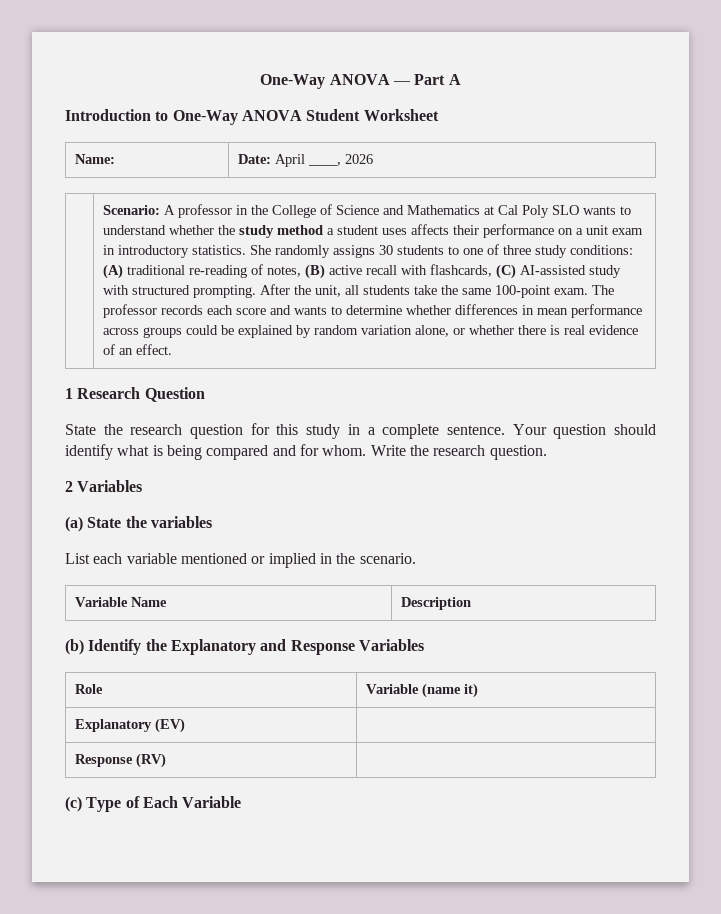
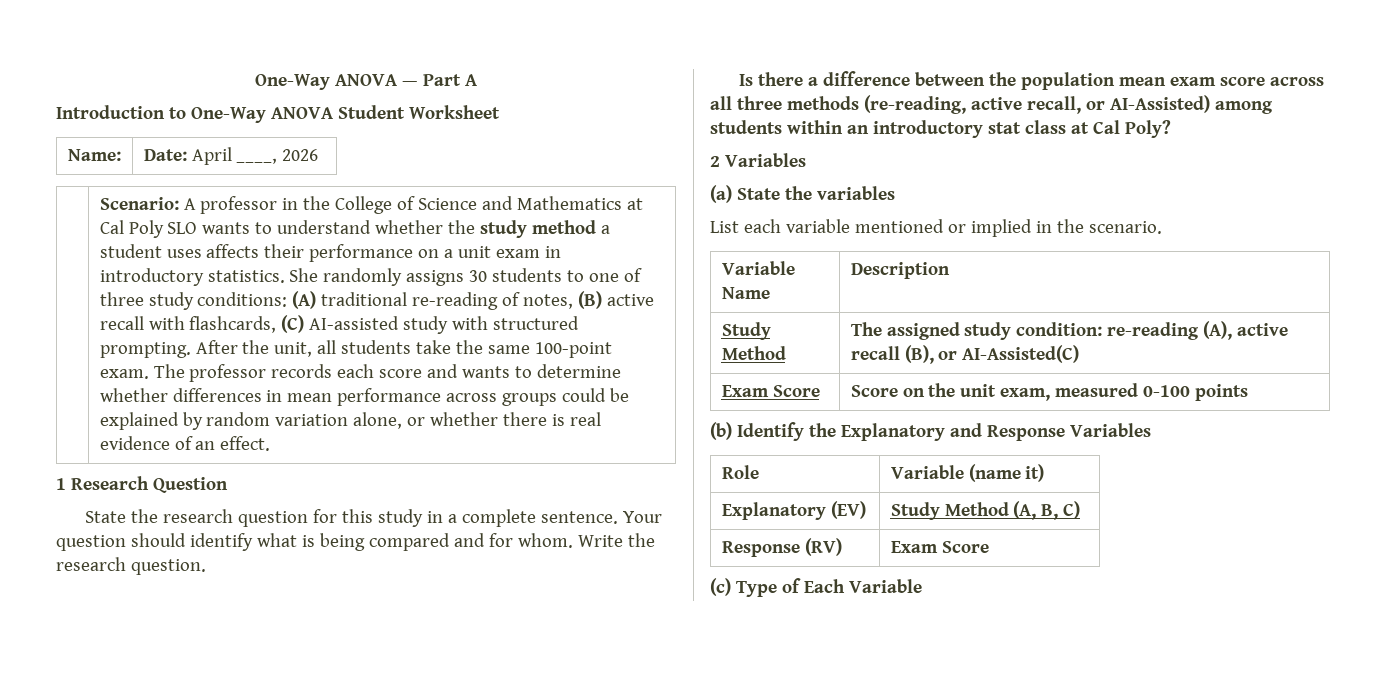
(547, 452) none -> [739,71,1325,90] [710,95,1273,114] [710,120,1171,138] // Is there a difference between the population mean exam score across all three methods (re-reading, active recall, or AI-Assisted) among students within an introductory stat class at Cal Poly?
(472, 603) none -> [721,322,771,340] [721,346,786,360] [850,321,1289,340] [850,345,1080,364] [721,385,820,397] [850,383,1249,401] // Study Method | The assigned study condition: re-reading (A), active recall (B), or AI-Assisted(C) // Exam Score | Score on the unit exam, measured 0-100 points
(186, 725) none -> [890,501,1081,520] Study Method (A, B, C)
(167, 760) none -> [890,541,989,553] Exam Score

